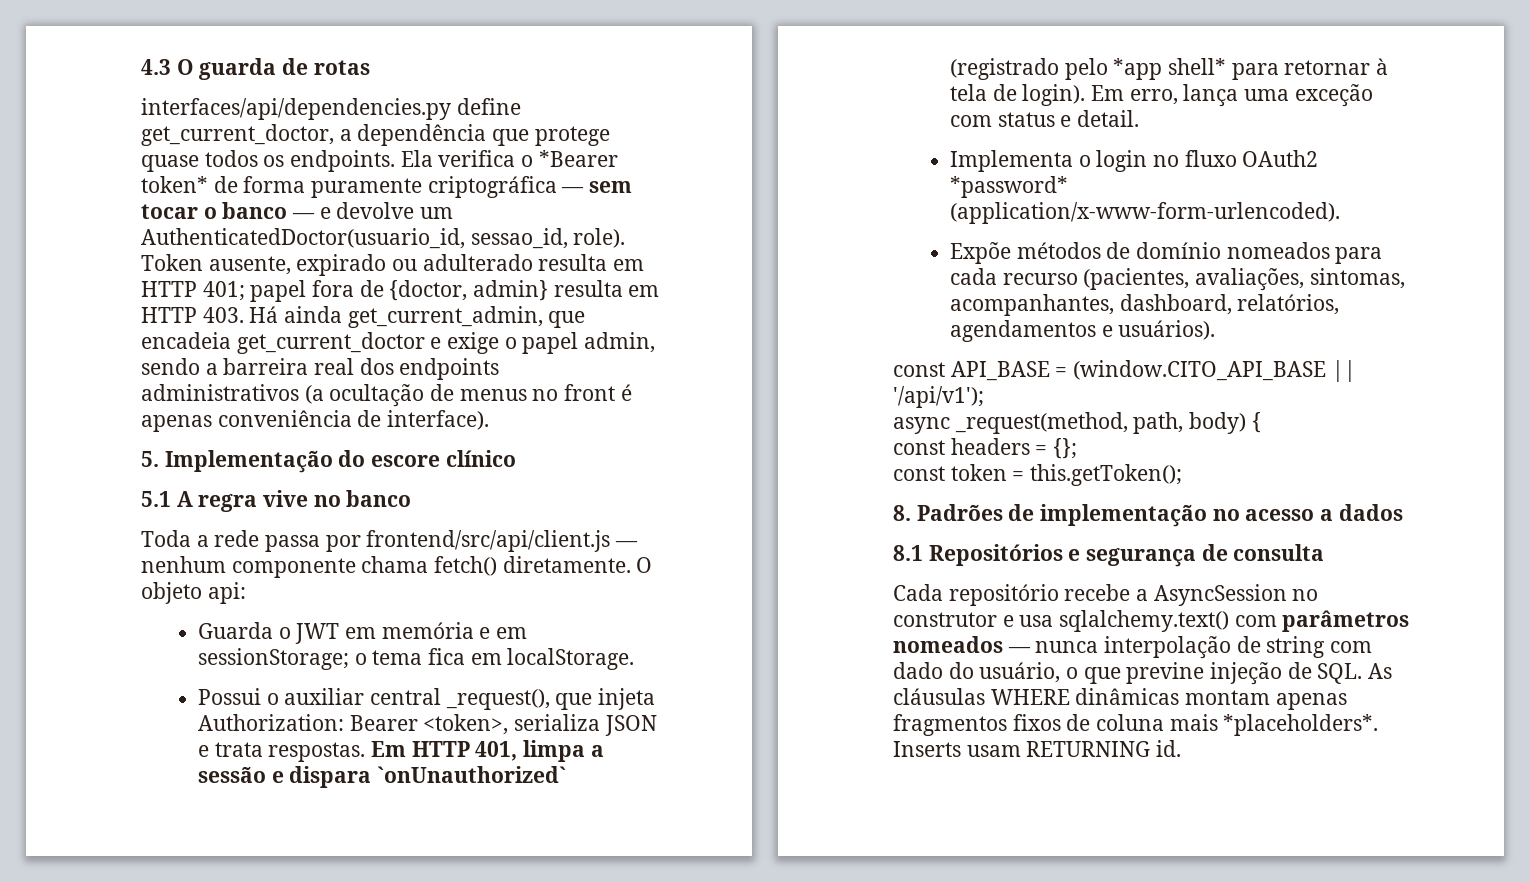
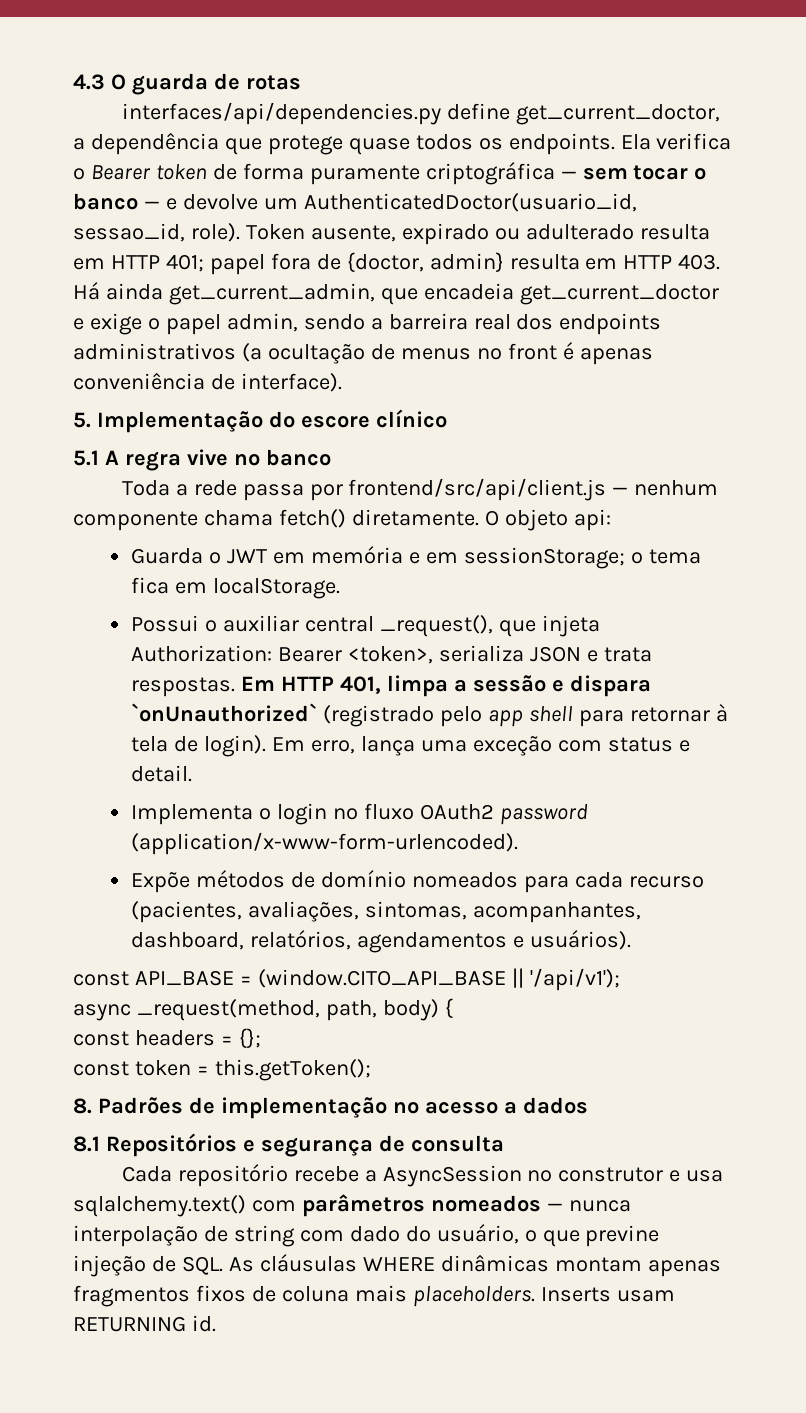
[538,150,618,167] [141,176,208,193] *Bearer token* -> [90,164,207,180] Bearer token
[1113,58,1227,80] *app shell* -> [487,706,573,727] app shell
[950,176,1069,198] *password* -> [499,804,588,825] password
[1223,714,1379,736] *placeholders*. -> [412,1286,535,1307] placeholders.

